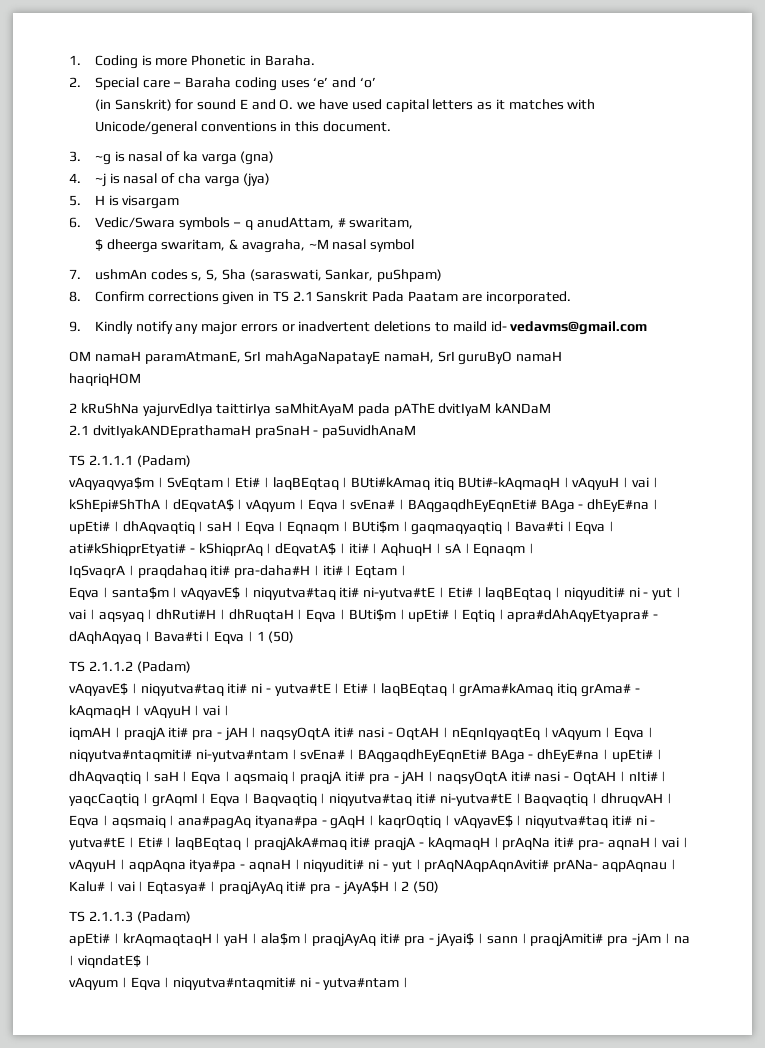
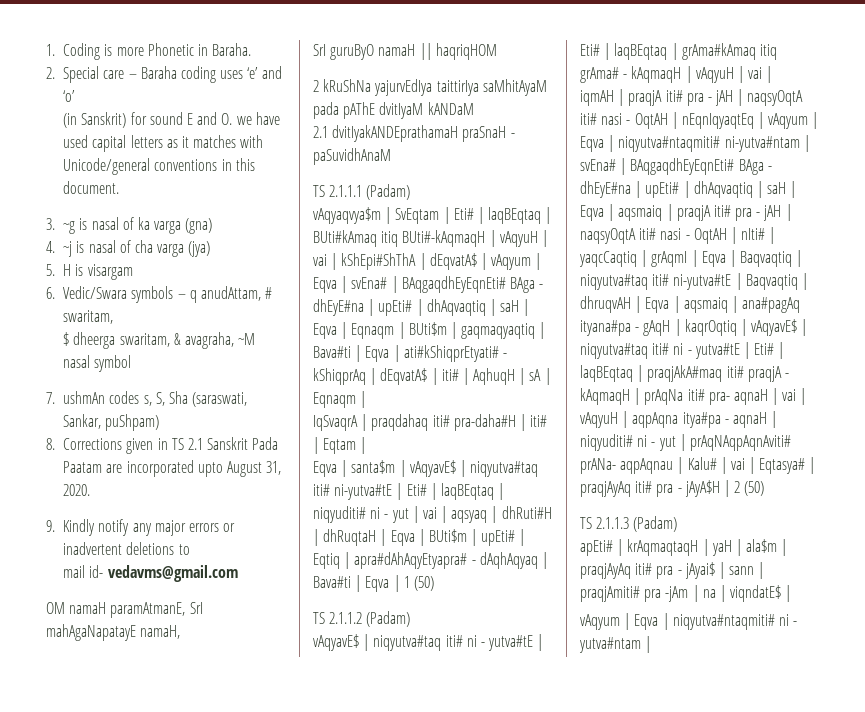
[94,291,219,302] Confirm corrections -> [63,438,123,450] Corrections
[485,291,571,304] incorporated. -> [126,460,282,477] [63,484,91,496] incorporated upto August 31, 2020.
[452,321,487,332] maild -> [63,565,86,578] // mail
(434, 357) none -> (181, 632) //
(563, 356) // -> [419,43,432,60] ||

